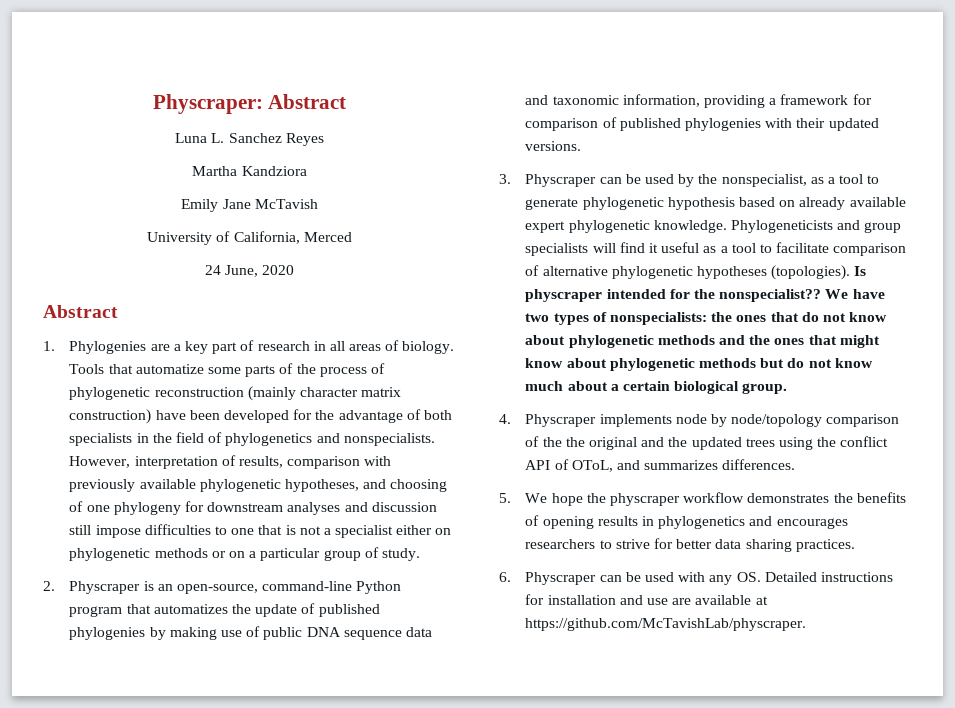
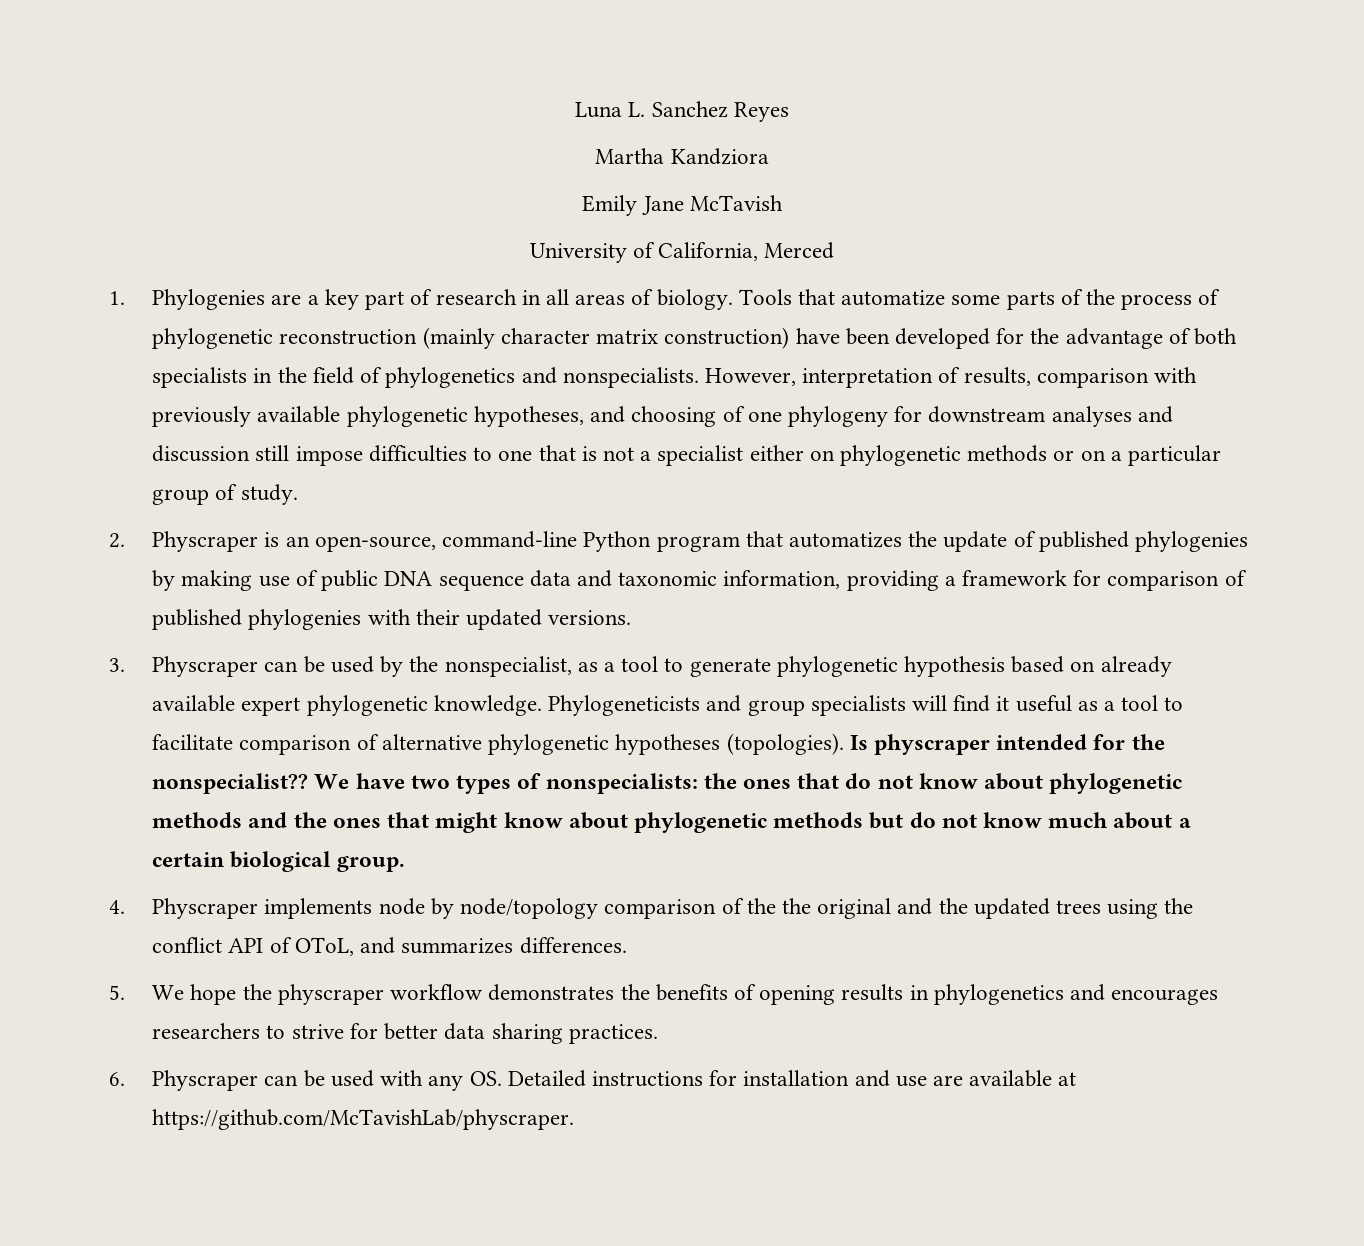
[152,94,347,114] Physcraper: Abstract // -> (575, 110) none
[204,265,295,277] [43,305,118,318] // 24 June, 2020 // Abstract -> (835, 250) none

